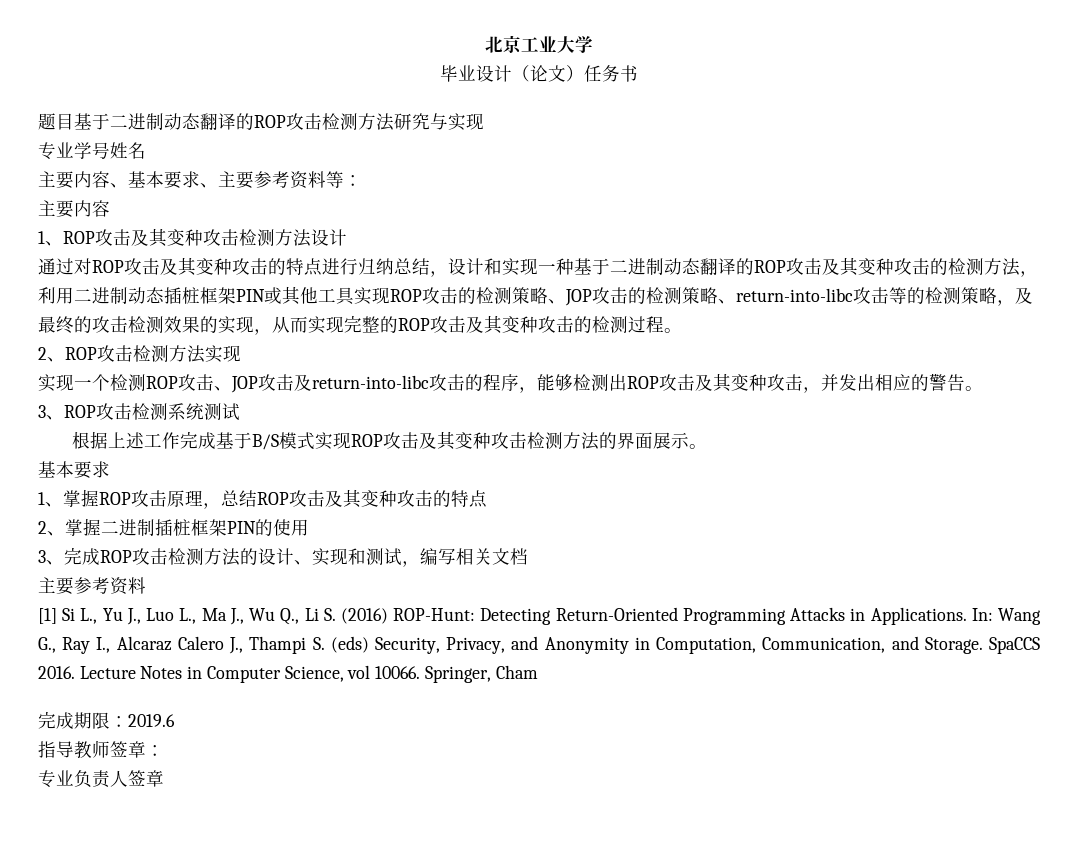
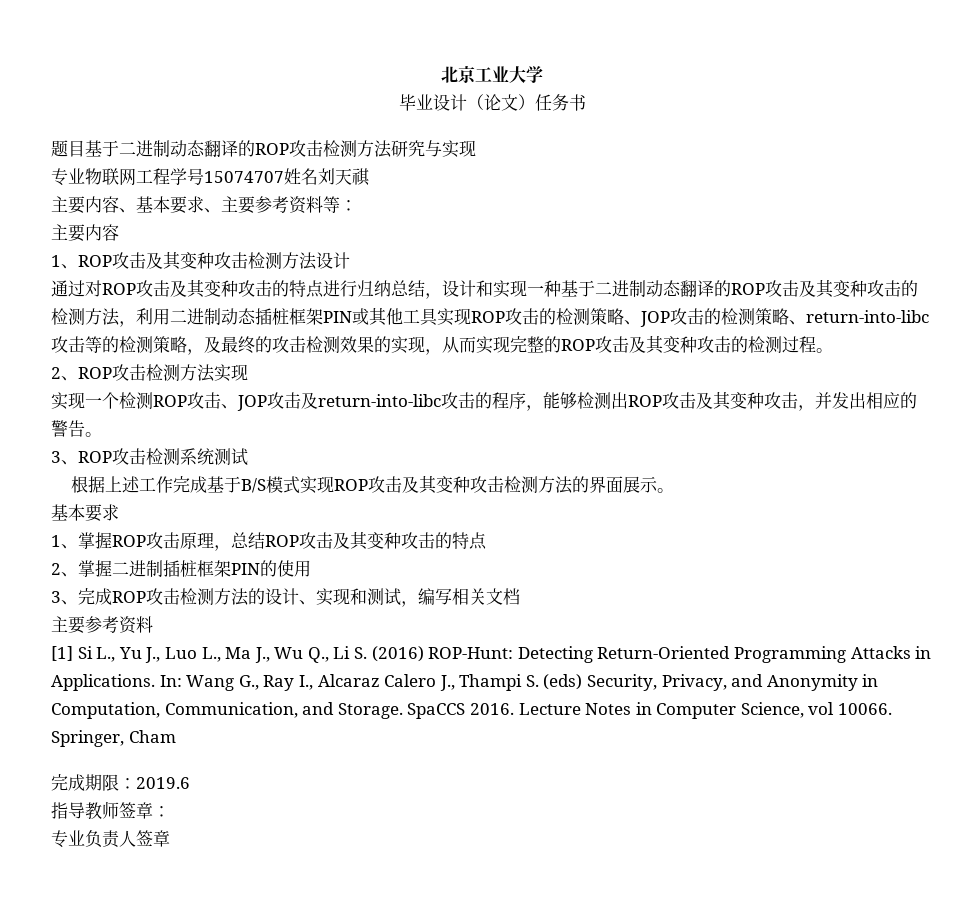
[74,142,110,159] 学号 -> [85,168,284,186] 物联网工程学号15074707
(146, 150) none -> [318,168,370,186] 刘天祺

